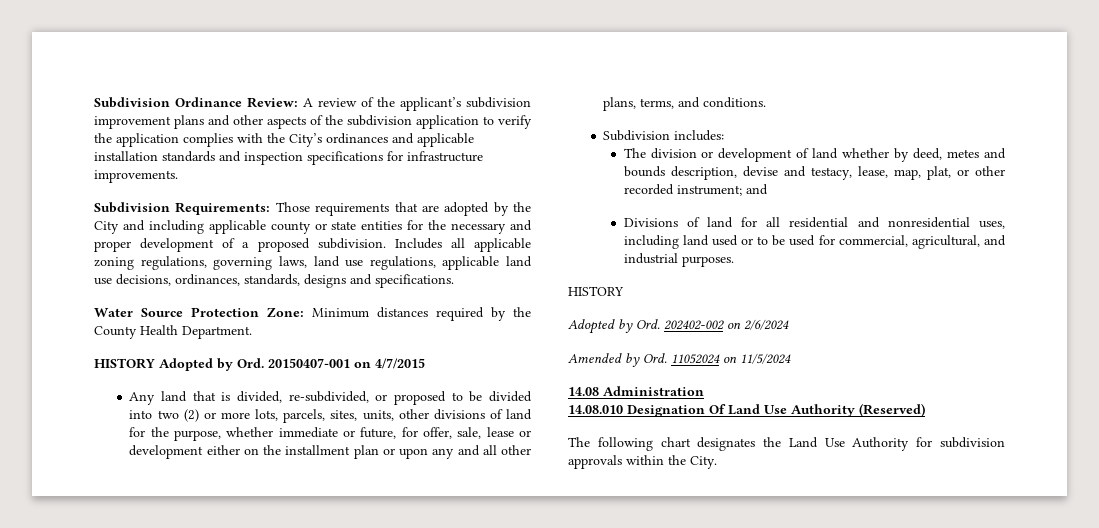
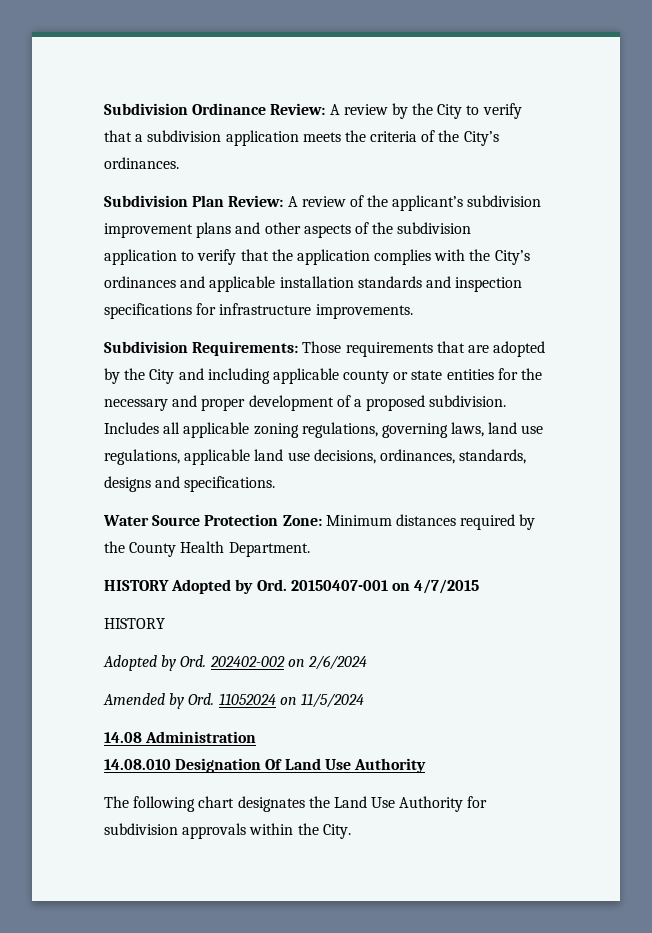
(357, 102) none -> [391,103,522,119] [104,130,499,146] [104,157,179,169] [104,195,346,207] by the City to verify that a subdivision application meets the criteria of the City’s ordinances. // Subdivision Plan Review: A review
(532, 122) none -> [240,249,269,261] that
[129,391,533,405] [129,409,532,423] [129,427,531,441] [129,445,531,459] [603,97,767,111] [603,130,725,141] [623,148,1007,162] [623,166,1005,180] [623,184,768,196] [623,217,1005,229] [623,235,1007,249] [623,253,734,267] // Any land that is divided, re-subdivided, or proposed to be divided into two (2) or more lots, parcels, sites, units, other divisions of land for the purpose, whether immediate or future, for offer, sale, lease or development either on the installment plan or upon any and all other plans, terms, and conditions. // Subdivision includes: // The division or development of land whether by deed, metes and bounds description, devise and testacy, lease, map, plat, or other recorded instrument; and // Divisions of land for all residential and nonresidential uses, including land used or to be used for commercial, agricultural, and industrial purposes. -> (480, 586) none
[859,403,925,417] (Reserved) -> (426, 765) none

